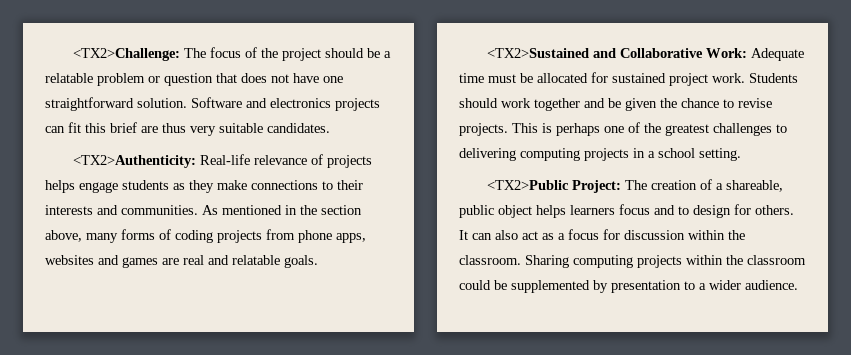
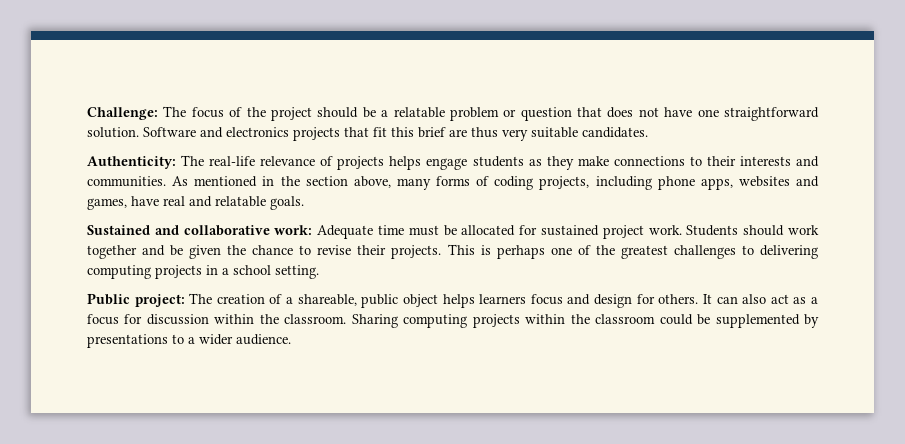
[72,48,180,61] <TX2>Challenge: -> [87,107,158,120] Challenge:
[45,126,65,133] can -> [344,127,369,137] that
[72,154,250,168] <TX2>Authenticity: Real-life -> [87,155,256,169] Authenticity: The real-life
[217,229,295,243] projects from -> [539,176,652,190] projects, including
[122,257,179,268] games are -> [87,196,159,210] games, have
[486,48,747,58] <TX2>Sustained and Collaborative Work: -> [87,225,313,236] Sustained and collaborative work:
(772, 103) none -> [357,245,387,255] their
[486,180,621,193] <TX2>Public Project: -> [87,293,185,307] Public project:
[678,206,689,215] to -> (591, 299) none
[611,280,681,293] presentation -> [87,334,168,348] presentations

